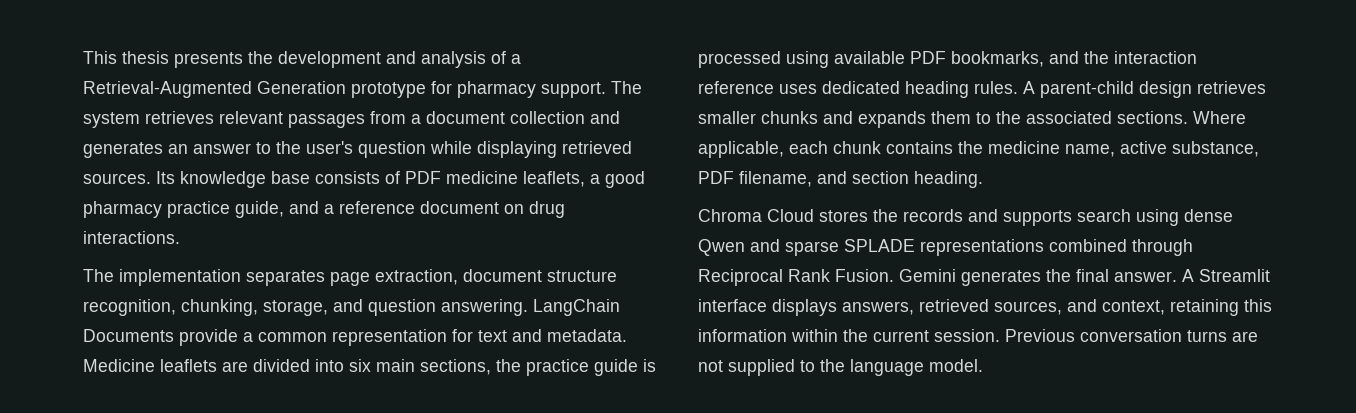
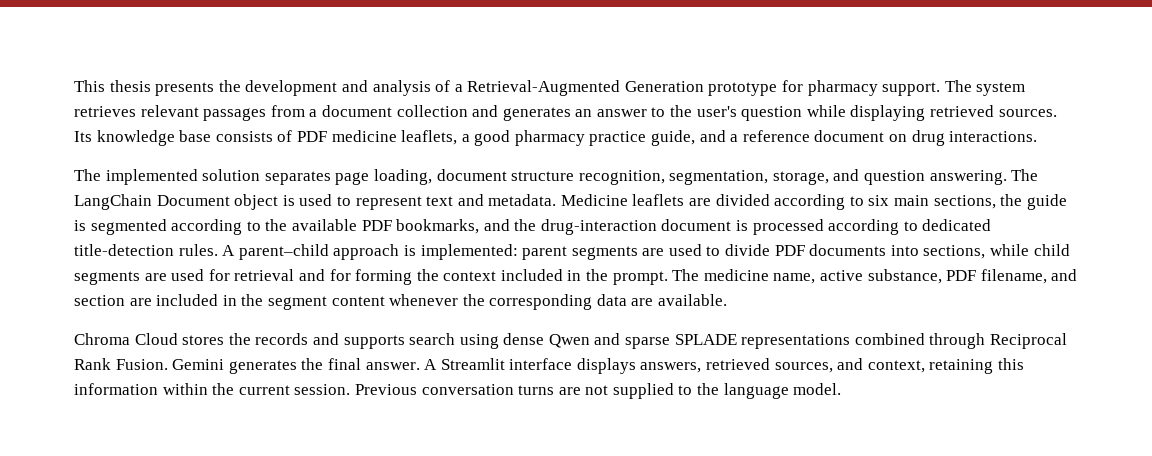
[119,269,241,286] implementation -> [105,169,261,185] implemented solution
[375,269,458,285] extraction, -> [373,169,432,185] loading,
[181,299,258,316] chunking, -> [669,170,769,185] segmentation,
[533,299,620,316] [83,329,473,346] LangChain Documents provide a common representation for -> [1011,169,1039,181] [74,194,422,210] The LangChain Document object is used to represent
[315,359,344,372] into -> [774,194,864,210] according to
[526,359,589,376] practice -> (1023, 200) none
[698,51,829,68] processed using -> [90,219,288,235] segmented according to the
[1114,51,1197,64] [698,81,1266,98] [698,111,1246,128] [698,141,983,158] interaction reference uses dedicated heading rules. A parent-child design retrieves smaller chunks and expands them to the associated sections. Where applicable, each chunk contains the -> [540,219,992,235] [74,244,1070,260] [74,269,700,285] drug-interaction document is processed according to dedicated title-detection rules. A parent–child approach is implemented: parent segments are used to divide PDF documents into sections, while child segments are used for retrieval and for forming the context included in the prompt. The
[914,171,983,188] heading. -> [129,294,728,310] are included in the segment content whenever the corresponding data are available.

